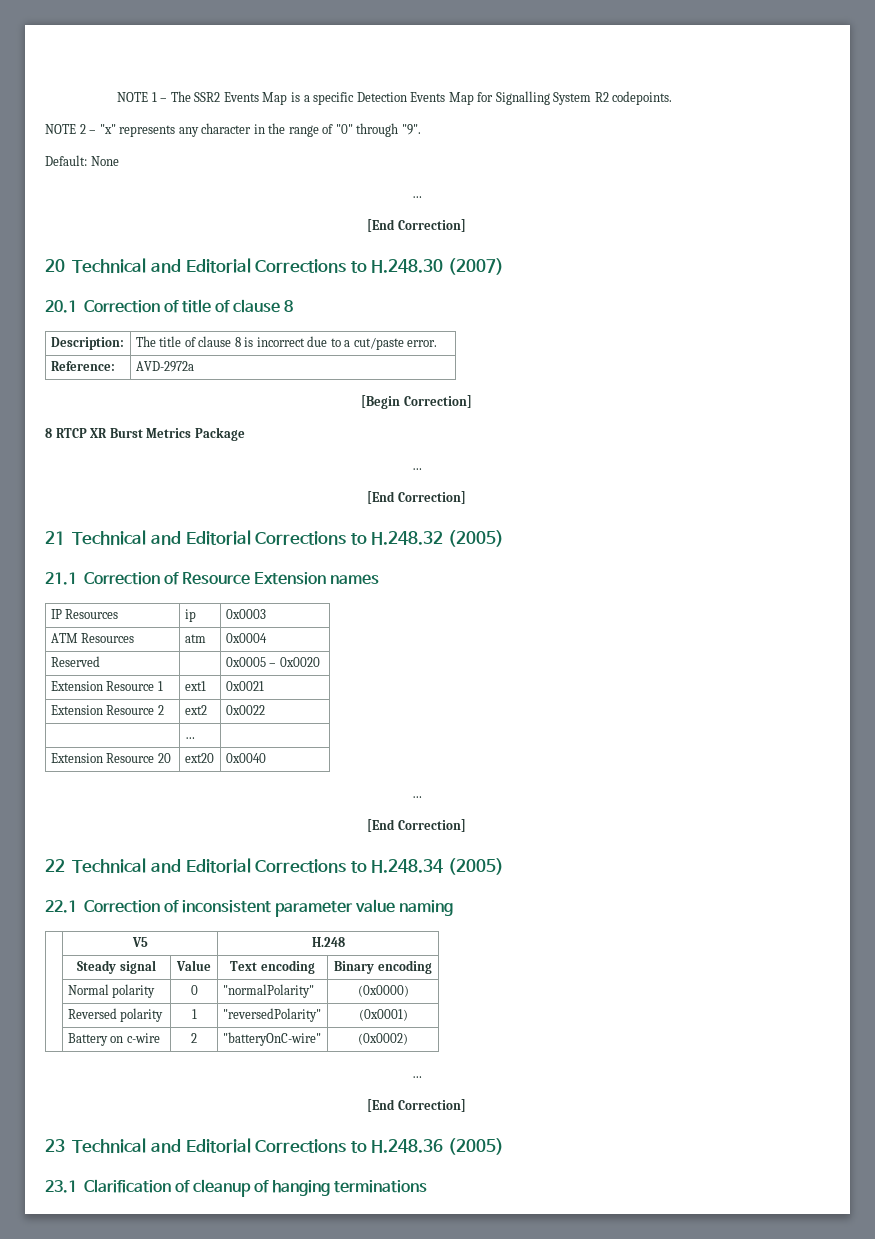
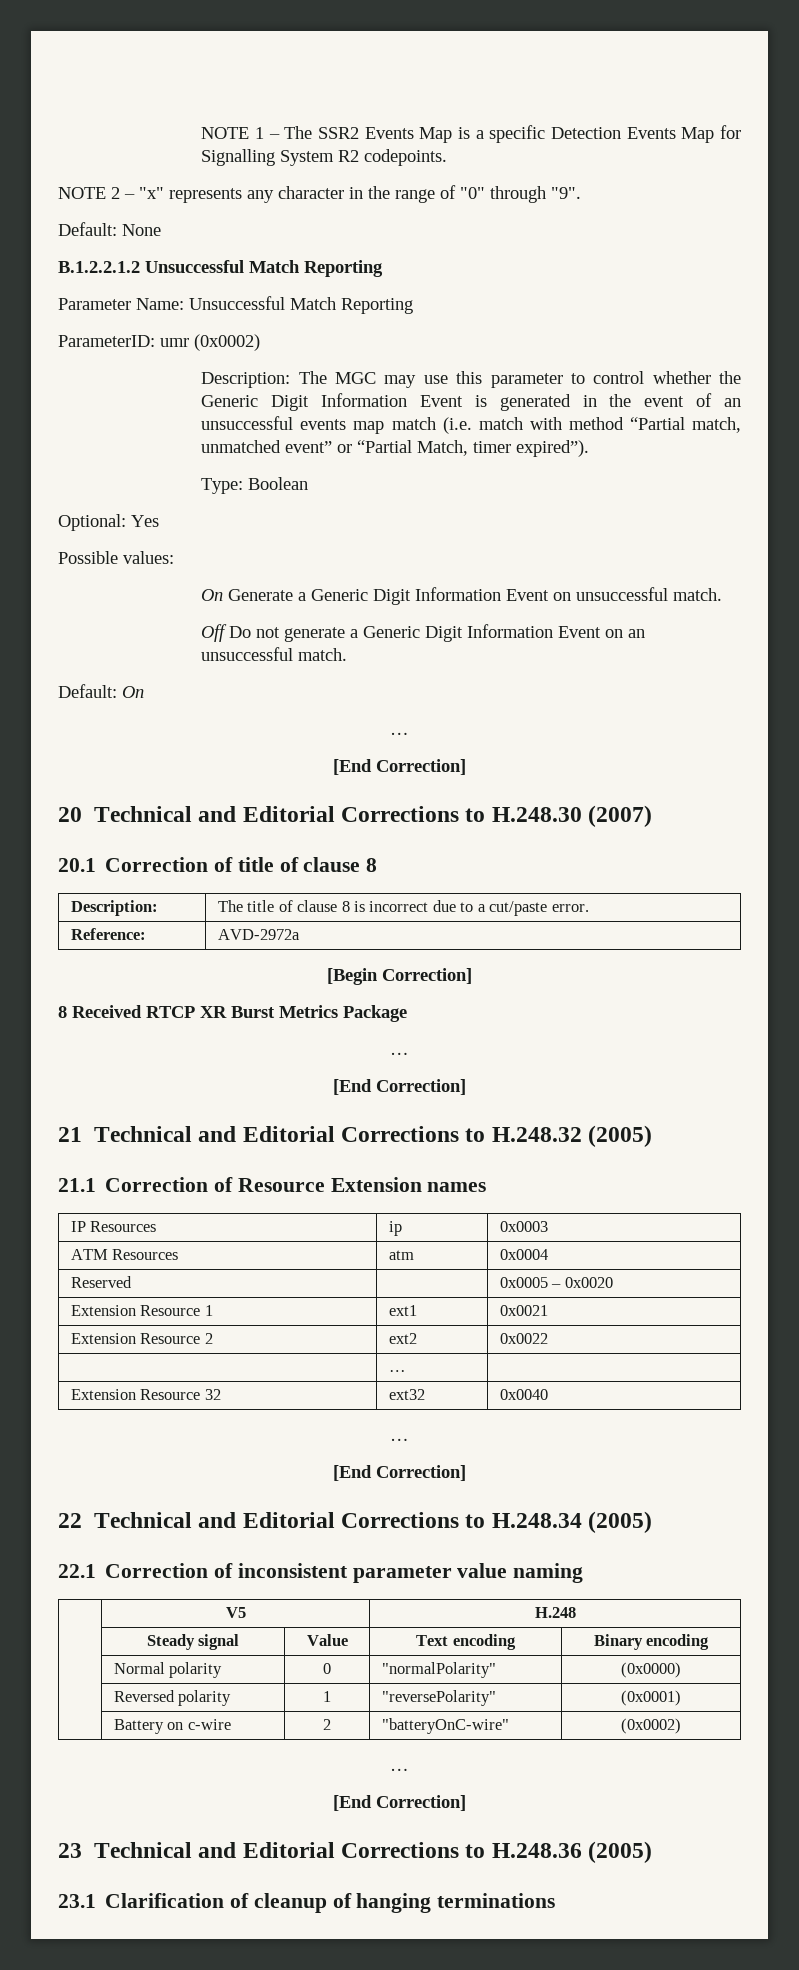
(119, 161) none -> [58,260,383,277] [58,296,413,314] [58,334,260,351] [201,371,741,388] [201,393,741,411] [201,416,742,434] [201,440,590,457] [201,477,309,494] [58,514,159,531] [58,551,174,564] [201,587,723,605] [201,624,646,642] [201,647,348,661] [58,684,144,698] // B.1.2.2.1.2 Unsuccessful Match Reporting // Parameter Name: Unsuccessful Match Reporting // ParameterID: umr (0x0002) // Description: The MGC may use this parameter to control whether the Generic Digit Information Event is generated in the event of an unsuccessful events map match (i.e. match with method “Partial match, unmatched event” or “Partial Match, timer expired”). // Type: Boolean // Optional: Yes // Possible values: // On Generate a Generic Digit Information Event on unsuccessful match. // Off Do not generate a Generic Digit Information Event on an unsuccessful match. // Default: On
(52, 433) none -> [72,1005,142,1018] Received
[157,753,171,763] [184,753,214,763] 20 | ext20 -> [204,1389,221,1400] [388,1389,425,1400] 32 | ext32
[222,1008,321,1022] "reversedPolarity" -> [381,1690,496,1706] "reversePolarity"

